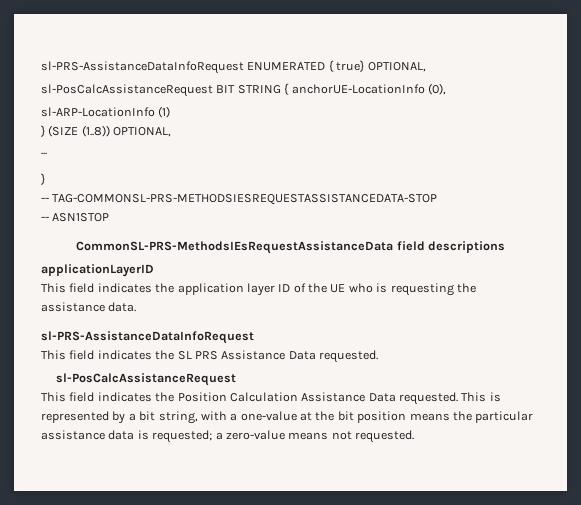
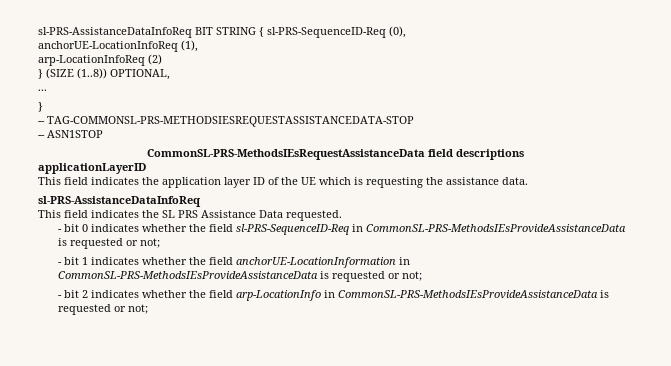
[41,60,426,74] [41,84,213,97] sl-PRS-AssistanceDataInfoRequest ENUMERATED { true} OPTIONAL, // sl-PosCalcAssistanceRequest -> [38,27,192,38] sl-PRS-AssistanceDataInfoReq
[291,84,425,94] anchorUE-LocationInfo -> [267,27,386,38] sl-PRS-SequenceID-Req
[41,106,171,118] sl-ARP-LocationInfo (1) -> [38,40,198,52] [38,54,162,66] anchorUE-LocationInfoReq (1), // arp-LocationInfoReq (2)
[348,283,373,293] who -> [319,177,351,185] which
[41,331,254,344] sl-PRS-AssistanceDataInfoRequest -> [38,196,201,207] sl-PRS-AssistanceDataInfoReq
[55,373,236,386] [41,392,501,405] [41,411,534,424] [41,430,414,443] sl-PosCalcAssistanceRequest // This field indicates the Position Calculation Assistance Data requested. This is represented by a bit string, with a one-value at the bit position means the particular assistance data is requested; a zero-value means not requested. -> [58,224,627,235] [58,238,161,249] [58,257,411,268] [58,271,423,282] [58,290,610,301] [58,304,149,315] - bit 0 indicates whether the field sl-PRS-SequenceID-Req in CommonSL-PRS-MethodsIEsProvideAssistanceData is requested or not; // - bit 1 indicates whether the field anchorUE-LocationInformation in CommonSL-PRS-MethodsIEsProvideAssistanceData is requested or not; // - bit 2 indicates whether the field arp-LocationInfo in CommonSL-PRS-MethodsIEsProvideAssistanceData is requested or not;

